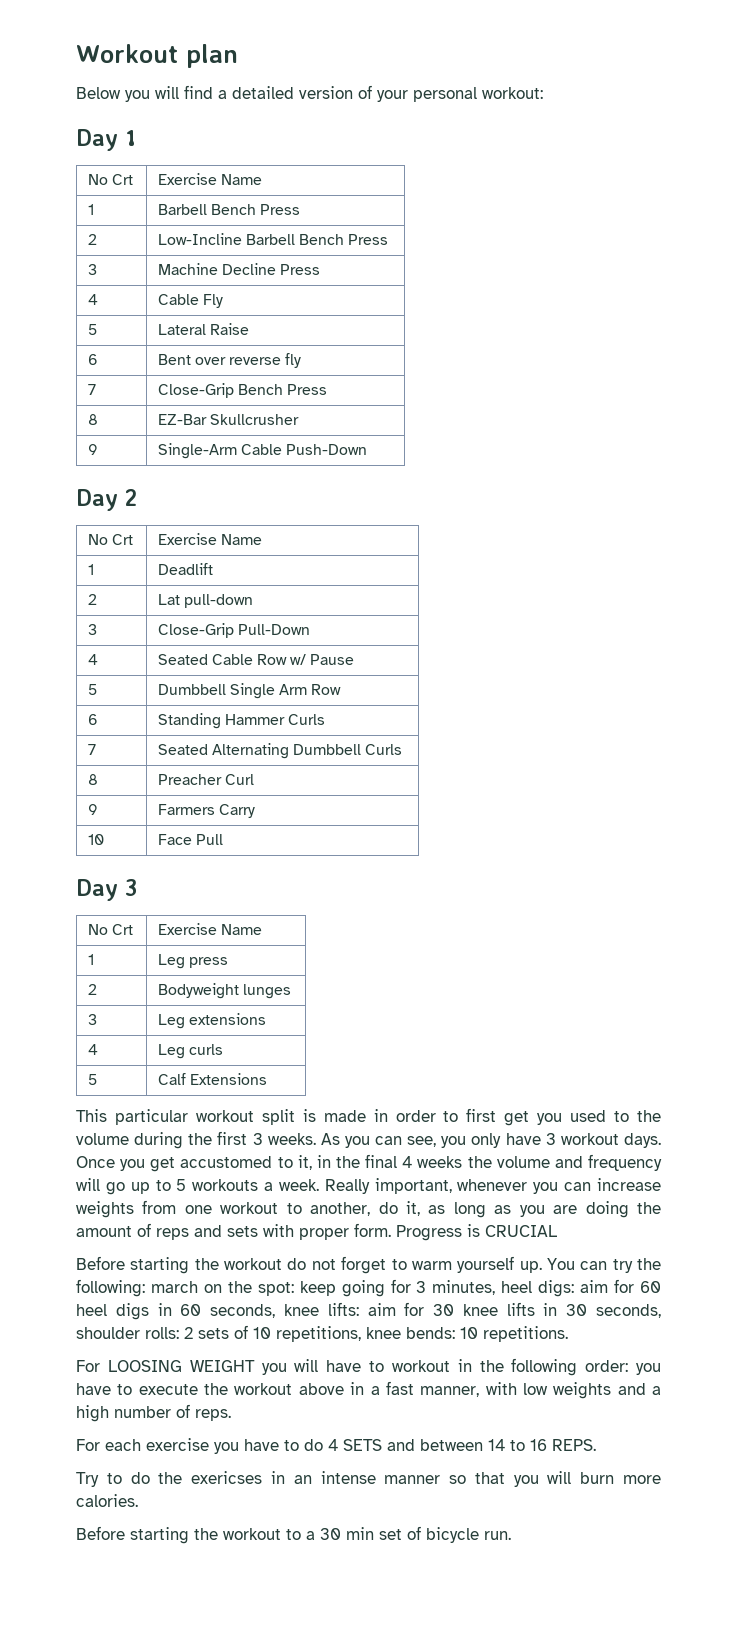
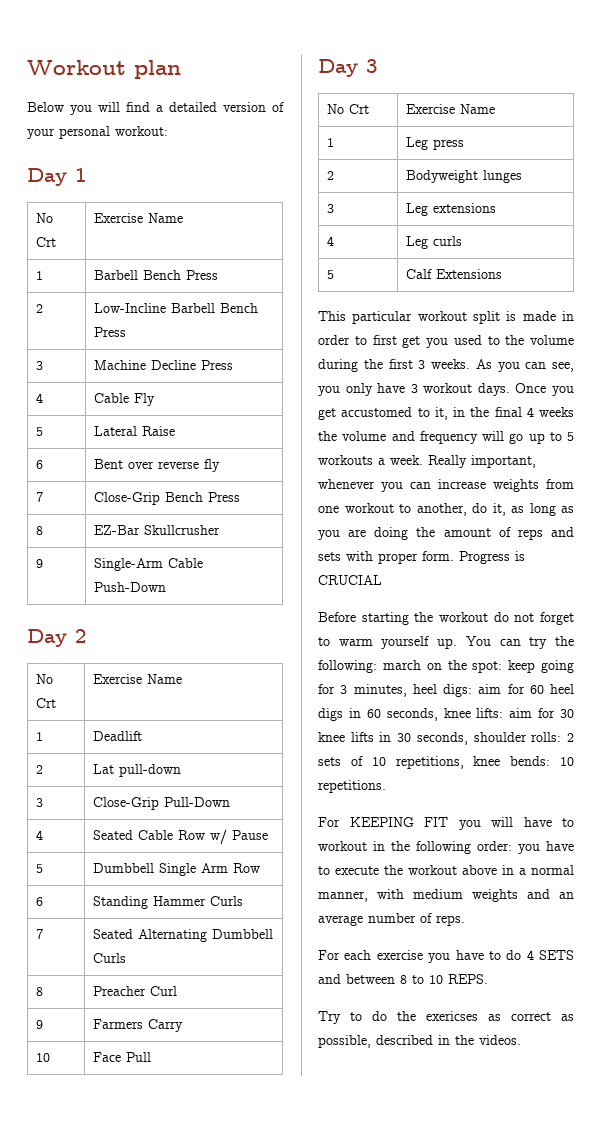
[107,1360,255,1372] LOOSING WEIGHT -> [349,817,448,827] KEEPING FIT
[385,1381,414,1395] fast -> [531,865,574,875] normal
[522,1383,548,1395] low -> [413,889,463,899] medium
[652,1386,661,1395] [76,1405,109,1422] a high -> [559,892,574,899] [318,915,363,926] an average
[488,1439,547,1451] 14 to 16 -> [400,975,443,984] 8 to 10
[270,1471,661,1487] [76,1494,138,1507] [76,1526,511,1544] in an intense manner so that you will burn more calories. // Before starting the workout to a 30 min set of bicycle run. -> [488,1012,574,1021] [318,1035,521,1048] as correct as possible, described in the videos.

